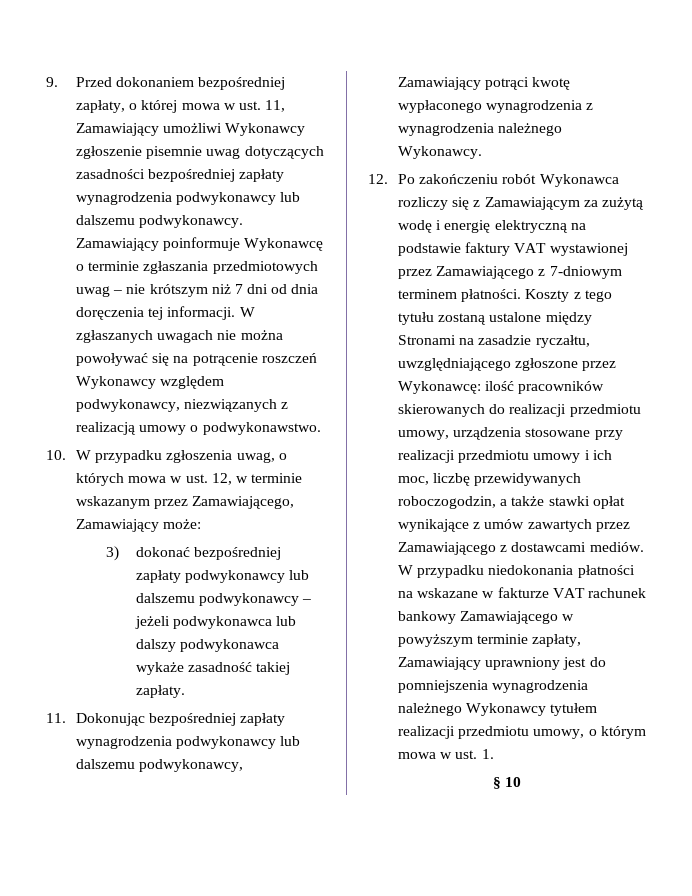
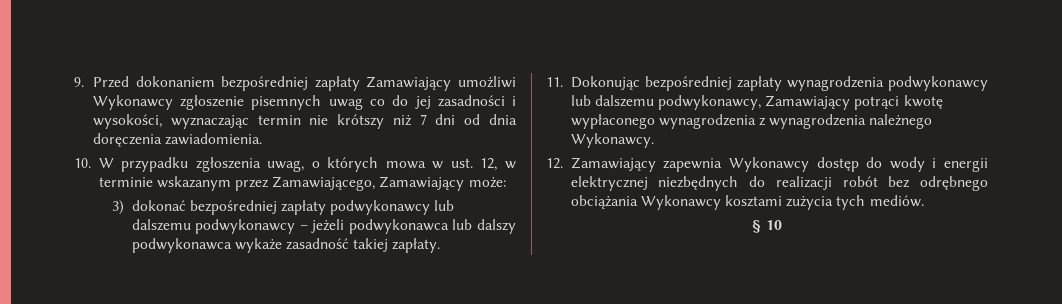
[75,100,286,113] [75,123,306,136] [75,146,324,159] [75,169,285,182] [75,192,301,205] [75,215,244,228] [75,237,324,251] [75,261,318,274] [75,284,208,297] zapłaty, o której mowa w ust. 11, Zamawiający umożliwi Wykonawcy zgłoszenie pisemnie uwag dotyczących zasadności bezpośredniej zapłaty wynagrodzenia podwykonawcy lub dalszemu podwykonawcy. Zamawiający poinformuje Wykonawcę o terminie zgłaszania przedmiotowych uwag – nie krótszym -> [314,76,516,91] [92,95,516,110] [92,114,385,129] zapłaty Zamawiający umożliwi Wykonawcy zgłoszenie pisemnych uwag co do jej zasadności i wysokości, wyznaczając termin nie krótszy
[148,306,255,320] [75,330,283,343] [75,353,317,366] [75,376,225,389] [75,399,289,412] [75,422,321,435] tej informacji. W zgłaszanych uwagach nie można powoływać się na potrącenie roszczeń Wykonawcy względem podwykonawcy, niezwiązanych z realizacją umowy o podwykonawstwo. -> [165,133,263,145] zawiadomienia.
[397,174,619,187] [397,197,644,210] [397,220,586,233] [397,242,628,256] [397,266,622,279] [397,289,612,302] [397,312,592,325] [397,335,590,348] [397,358,617,371] [397,381,605,394] [397,404,641,417] [397,427,623,440] [397,450,612,463] [397,473,582,486] [397,496,625,509] [397,519,630,532] [397,542,644,555] [397,565,635,578] [397,587,646,598] [397,611,575,624] [397,634,582,647] [397,657,606,670] [397,680,589,693] [397,703,598,716] [397,726,646,739] [397,749,494,759] Po zakończeniu robót Wykonawca rozliczy się z Zamawiającym za zużytą wodę i energię elektryczną na podstawie faktury VAT wystawionej przez Zamawiającego z 7-dniowym terminem płatności. Koszty z tego tytułu zostaną ustalone między Stronami na zasadzie ryczałtu, uwzględniającego zgłoszone przez Wykonawcę: ilość pracowników skierowanych do realizacji przedmiotu umowy, urządzenia stosowane przy realizacji przedmiotu umowy i ich moc, liczbę przewidywanych roboczogodzin, a także stawki opłat wynikające z umów zawartych przez Zamawiającego z dostawcami mediów. W przypadku niedokonania płatności na wskazane w fakturze VAT rachunek bankowy Zamawiającego w powyższym terminie zapłaty, Zamawiający uprawniony jest do pomniejszenia wynagrodzenia należnego Wykonawcy tytułem realizacji przedmiotu umowy, o którym mowa w ust. 1. -> [570,157,988,172] [570,176,988,191] [570,195,924,210] Zamawiający zapewnia Wykonawcy dostęp do wody i energii elektrycznej niezbędnych do realizacji robót bez odrębnego obciążania Wykonawcy kosztami zużycia tych mediów.

